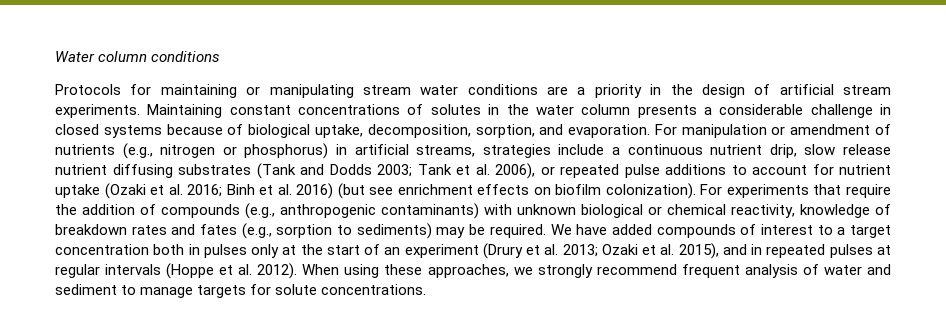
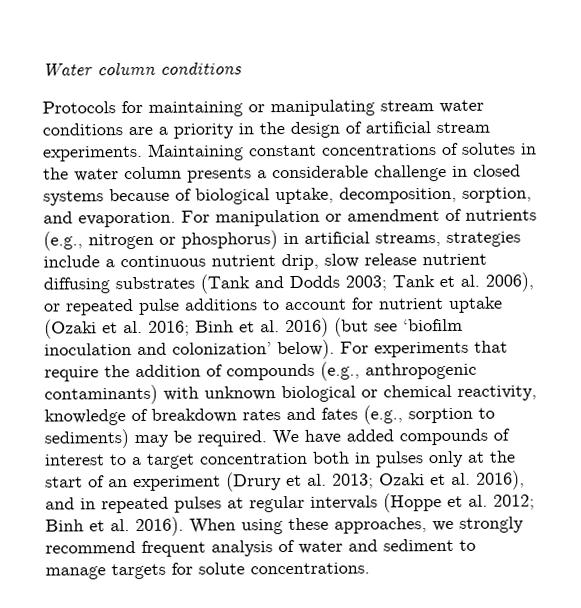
[397,183,696,199] enrichment effects on biofilm colonization). -> [403,318,463,332] [44,339,335,360] ‘biofilm inoculation and colonization’ below).
[678,243,719,259] 2015), -> [476,470,525,490] 2016),
[257,263,298,279] 2012). -> [493,494,535,510] [45,516,184,537] 2012; Binh et al. 2016).

